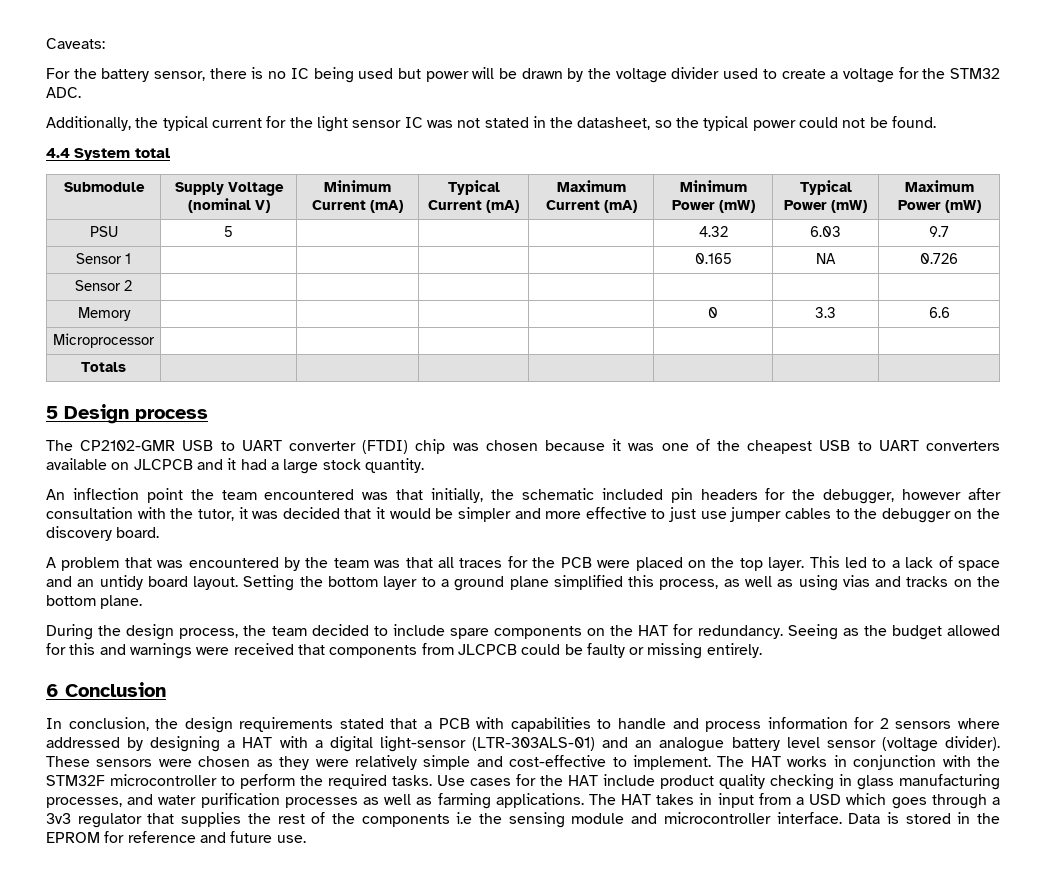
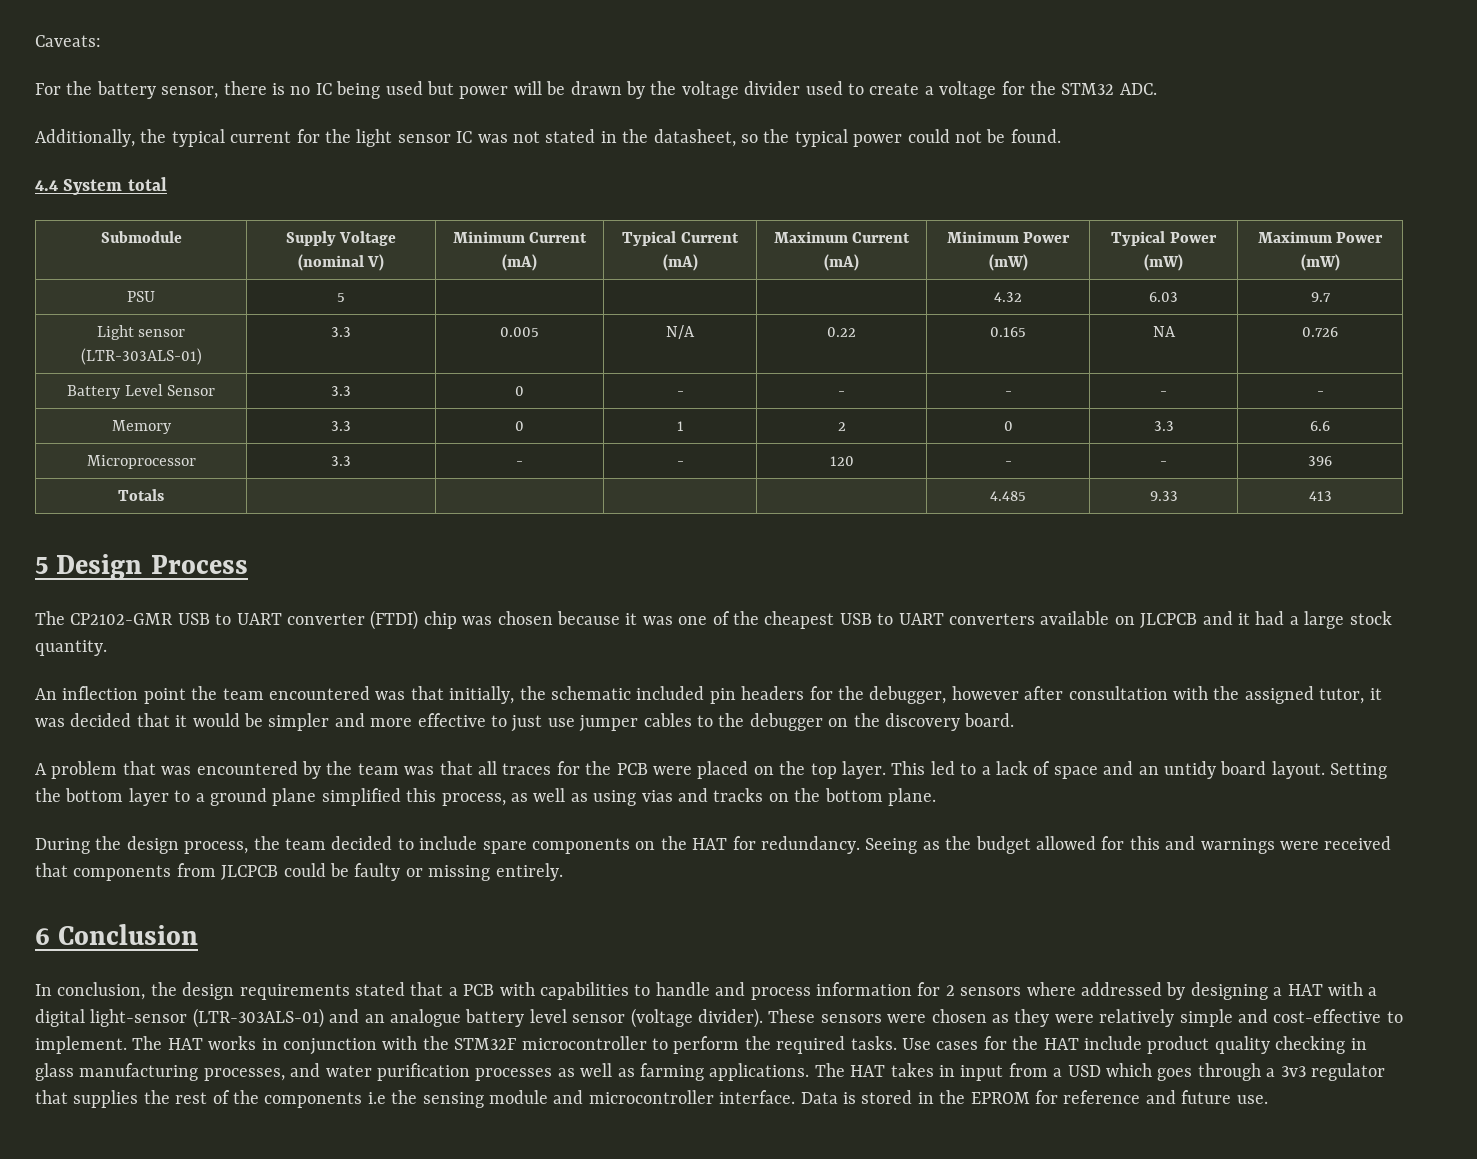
[76,253,131,264] Sensor 1 | | | | -> [96,325,186,340] [80,348,202,365] [331,327,351,337] [500,327,539,337] [666,325,695,339] [827,327,856,337] Light sensor (LTR-303ALS-01) | 3.3 | 0.005 | N/A | 0.22
[75,280,132,291] [77,307,131,321] [708,307,718,318] [815,307,836,318] [928,307,950,318] [53,333,155,348] [81,362,126,372] Sensor 2 | | | | | | | // Memory | | | | | 0 | 3.3 | 6.6 // Microprocessor | | | | | | | // Totals | | | | | | | -> [66,384,216,399] [331,386,351,396] [515,386,524,396] [676,391,684,396] [838,391,845,396] [1004,391,1012,396] [1160,391,1167,396] [1316,391,1324,396] [111,420,172,434] [331,421,351,431] [515,421,524,431] [676,421,684,431] [837,422,846,431] [1003,421,1013,431] [1153,421,1174,431] [1310,421,1330,431] [86,455,196,469] [331,456,351,466] [516,461,523,466] [676,461,684,466] [829,456,854,466] [1004,461,1012,466] [1160,461,1167,466] [1308,456,1332,466] [118,489,164,501] [990,491,1026,501] [1149,491,1178,501] [1308,491,1332,501] Battery Level Sensor | 3.3 | 0 | - | - | - | - | - // Memory | 3.3 | 0 | 1 | 2 | 0 | 3.3 | 6.6 // Microprocessor | 3.3 | - | - | 120 | - | - | 396 // Totals | | | | | 4.485 | 9.33 | 413
[135,409,208,422] process -> [150,555,248,574] Process
(194, 513) none -> [1244,686,1314,704] assigned

